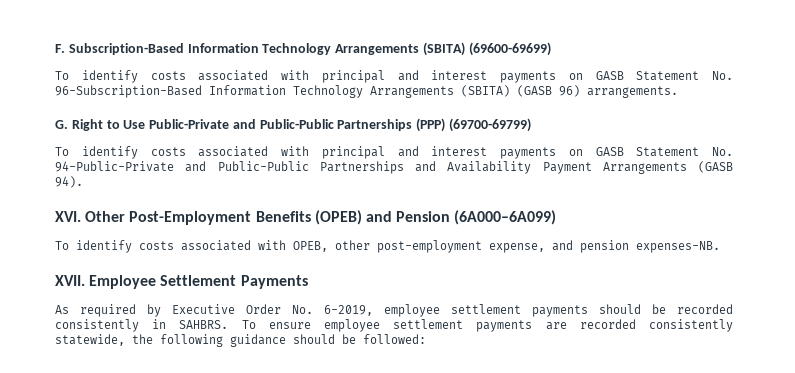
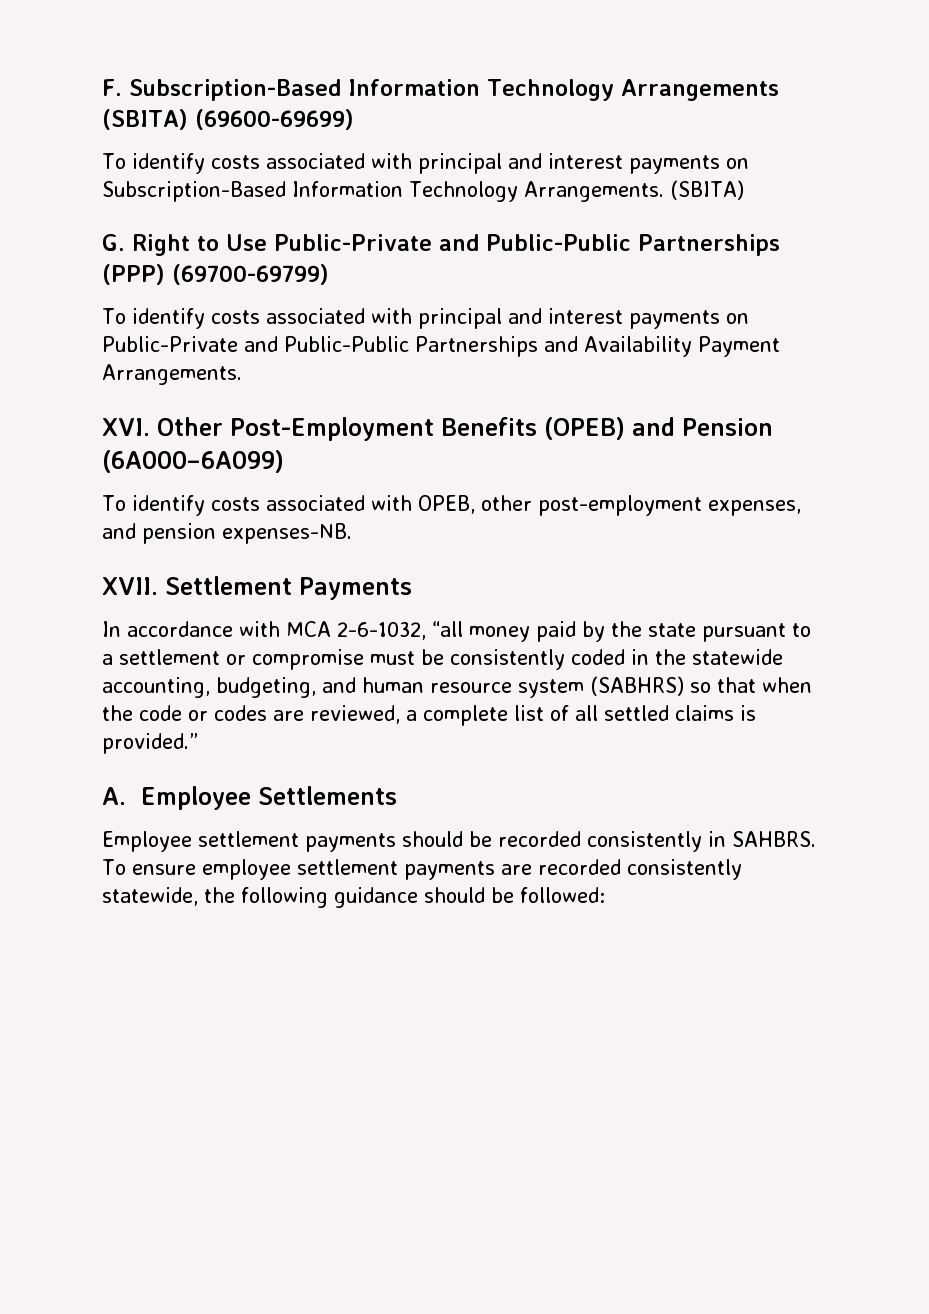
[595,71,733,81] [55,85,678,98] GASB Statement No. 96-Subscription-Based Information Technology Arrangements (SBITA) (GASB 96) arrangements. -> [102,180,744,202] Subscription-Based Information Technology Arrangements. (SBITA)
[595,147,733,157] [55,161,174,172] GASB Statement No. 94-Public-Private -> [102,336,238,352] Public-Private
[602,161,733,174] [55,176,83,188] Arrangements (GASB 94). -> [102,364,242,385] Arrangements.
[489,243,545,253] expense, -> [707,500,801,516] expenses,
[89,275,157,289] Employee -> (158, 586) none
[55,304,440,317] As required by Executive Order No. 6-2019, employee -> [102,621,811,642] [102,649,783,670] [102,676,812,698] [102,705,756,726] [102,733,198,754] [102,786,397,810] [102,831,192,852] In accordance with MCA 2-6-1032, “all money paid by the state pursuant to a settlement or compromise must be consistently coded in the statewide accounting, budgeting, and human resource system (SABHRS) so that when the code or codes are reviewed, a complete list of all settled claims is provided.” // A. Employee Settlements // Employee

